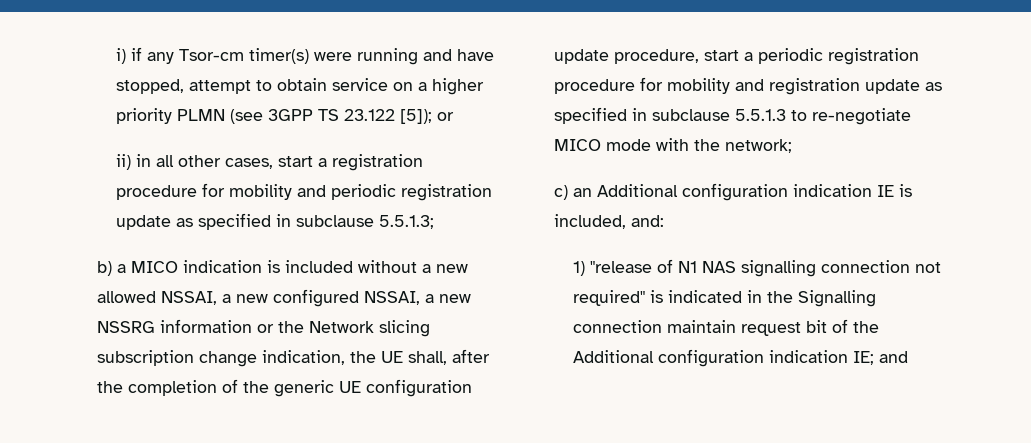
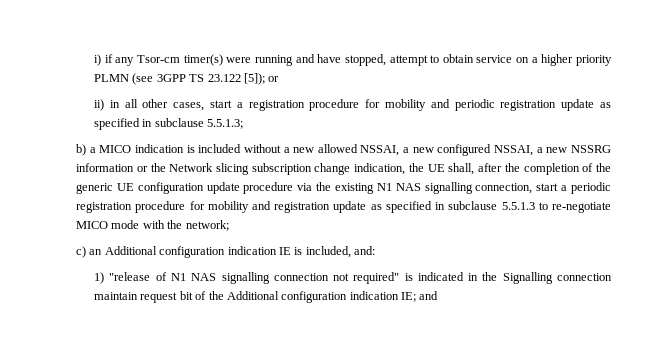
[613,49,699,64] procedure, -> [243,182,533,194] procedure via the existing N1 NAS signalling connection,

